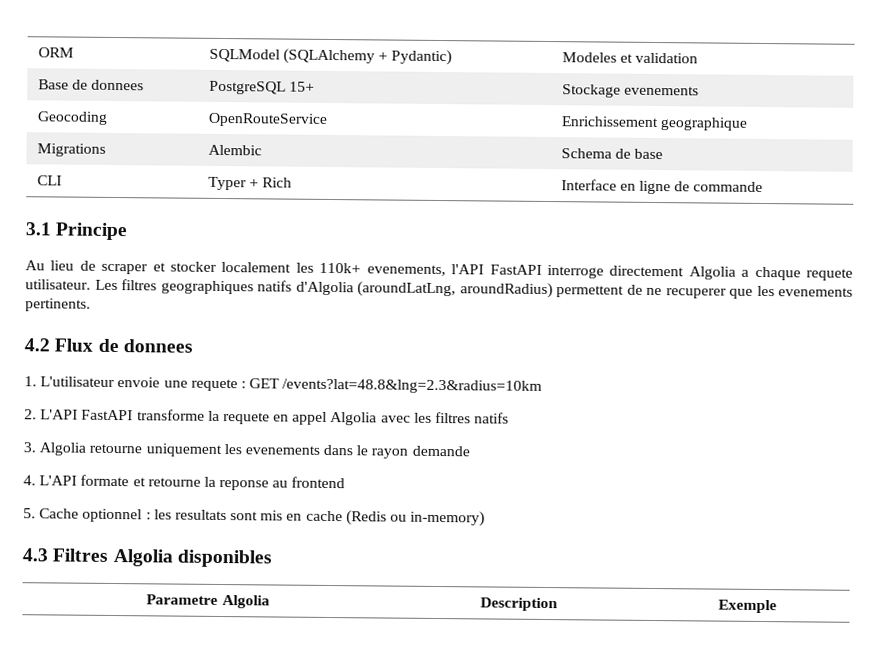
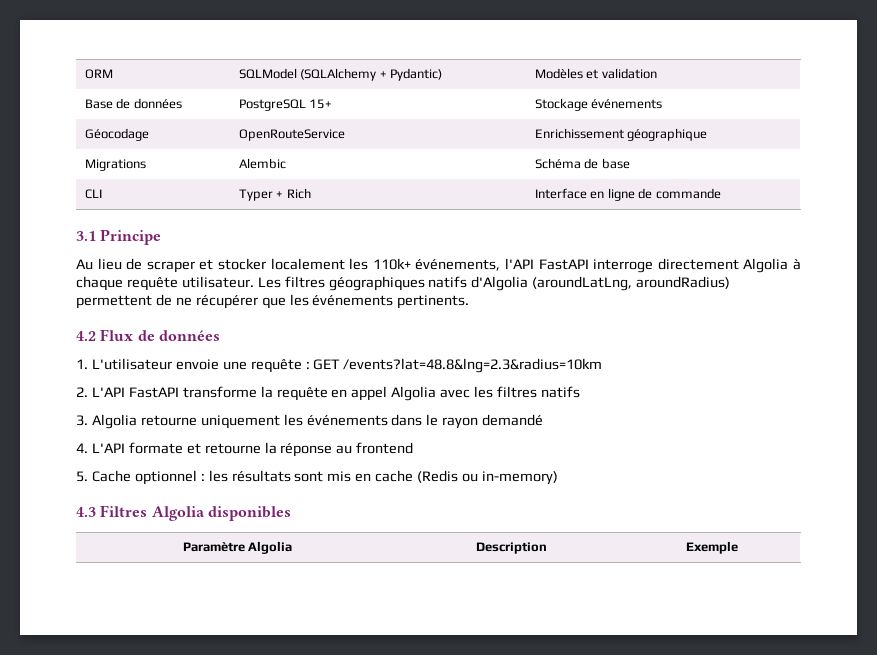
[561,52,617,63] Modeles -> [534,68,583,79] Modèles
[90,79,144,91] donnees -> [133,98,182,109] données
[623,85,699,96] [36,111,108,125] evenements // Geocoding -> [591,99,663,109] [84,128,149,141] événements // Géocodage
[659,117,747,131] geographique -> [627,128,708,141] géographique
[560,148,612,159] Schema -> [534,158,581,169] Schéma
[366,264,446,277] evenements, -> [415,259,501,271] événements,
[741,266,853,281] a chaque requete -> [793,259,802,270] [76,276,178,291] à chaque requête
[160,280,254,295] geographiques -> [328,276,425,291] géographiques
[665,288,727,299] recuperer -> [195,295,258,309] récupérer
[778,287,853,297] evenements -> [312,295,394,306] événements
[122,339,193,353] donnees -> [158,330,220,341] données
[190,378,238,392] requete -> [250,359,302,373] requête
[222,412,270,425] requete -> [276,387,328,401] requête
[244,445,320,455] evenements -> [306,415,388,426] événements
[411,445,470,457] demande -> [482,414,544,426] demandé
[219,479,270,491] reponse -> [280,443,333,457] réponse
[174,509,227,521] resultats -> [231,470,291,482] résultats
[146,594,219,605] Parametre -> [182,542,245,552] Paramètre

